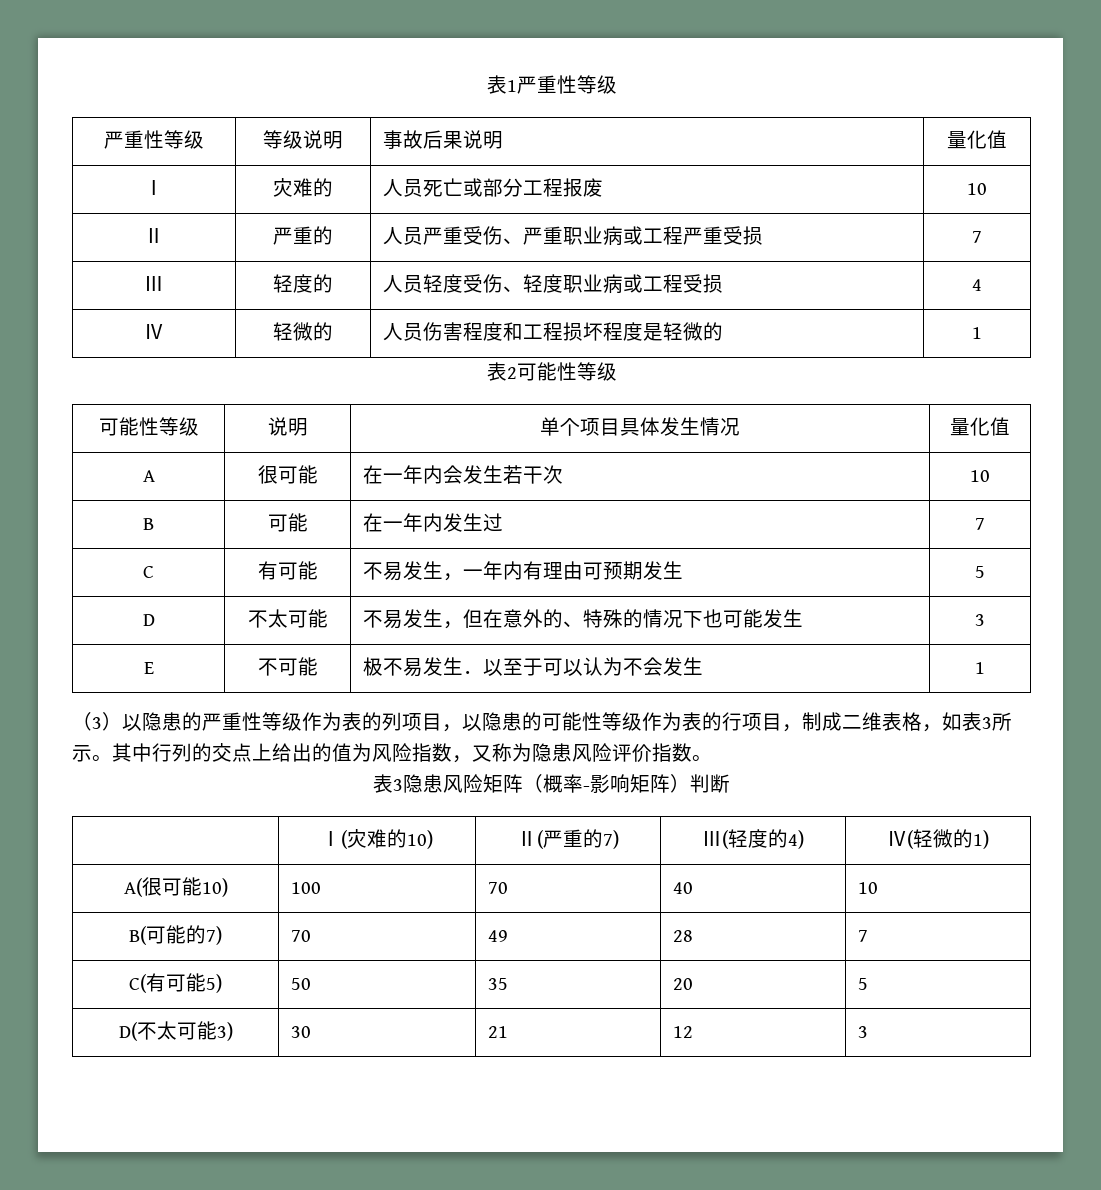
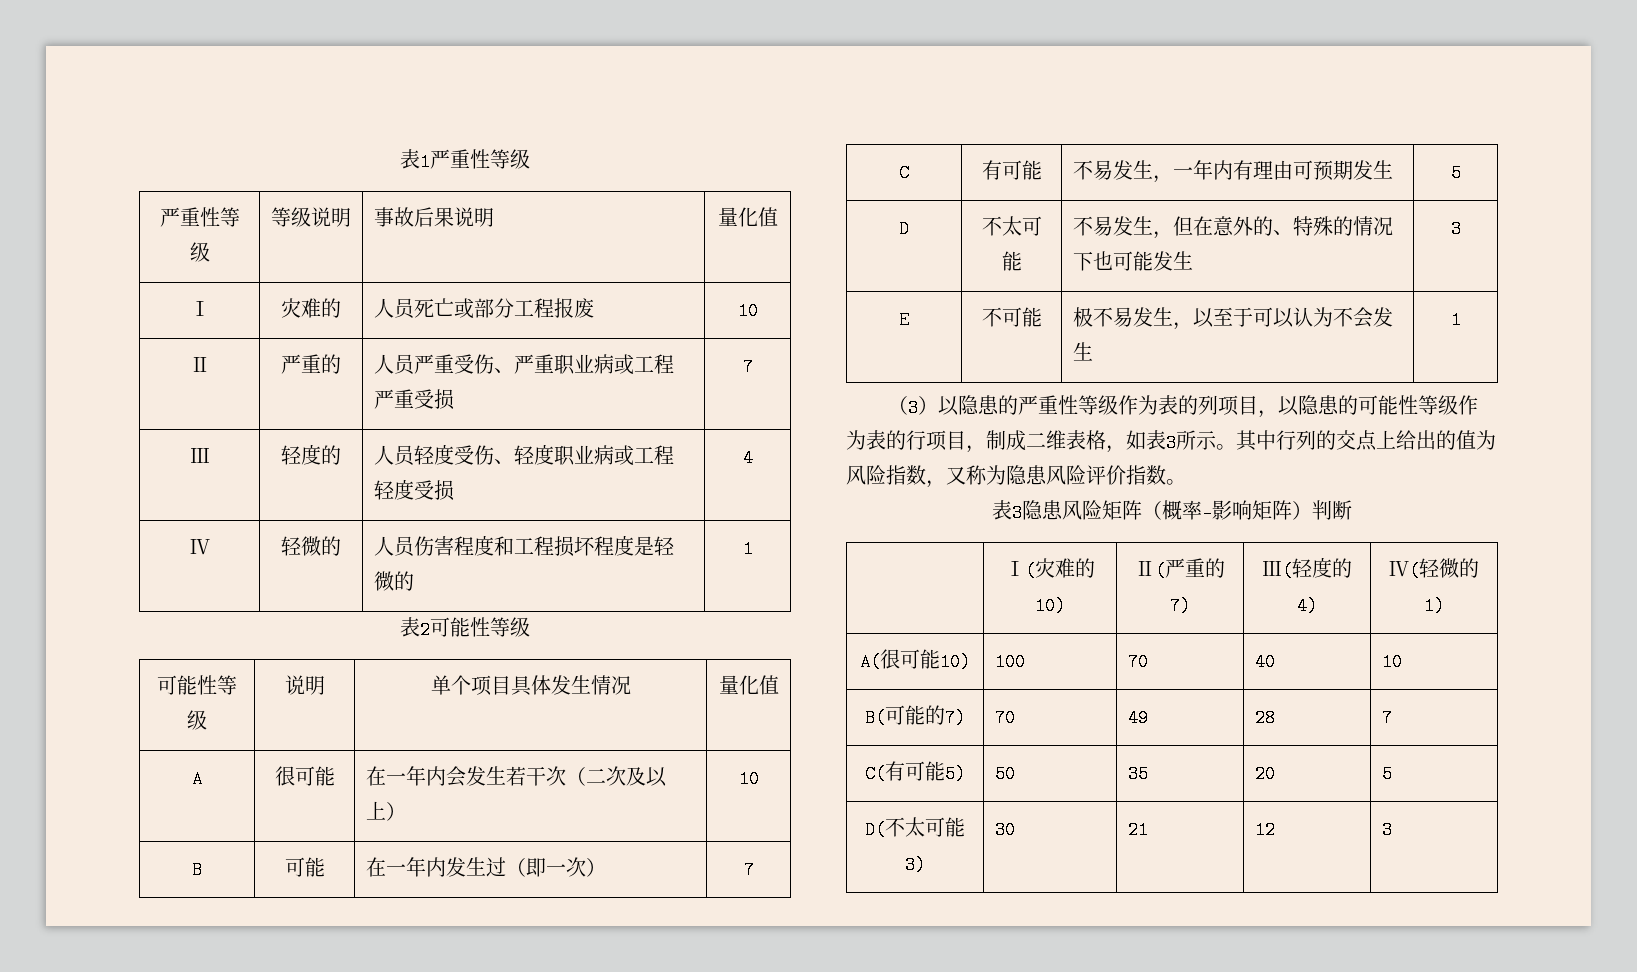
(684, 283) none -> [373,479,414,500] 轻度
(564, 474) none -> [565,766,667,787] [365,801,406,821] （二次及以上）
(504, 522) none -> [505,857,606,877] （即一次）
[463,670,484,674] ． -> [1172,322,1193,330] ，

